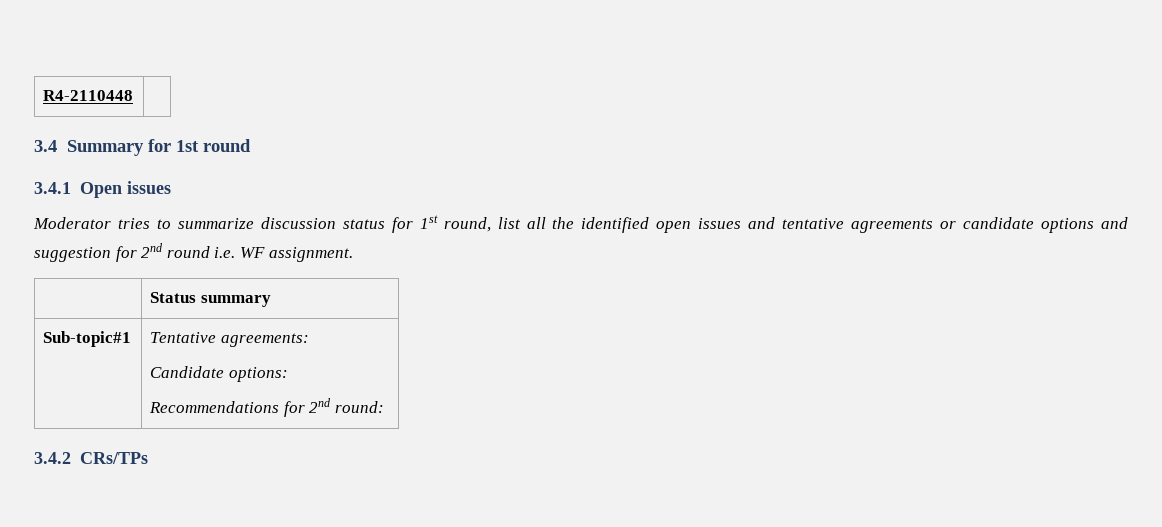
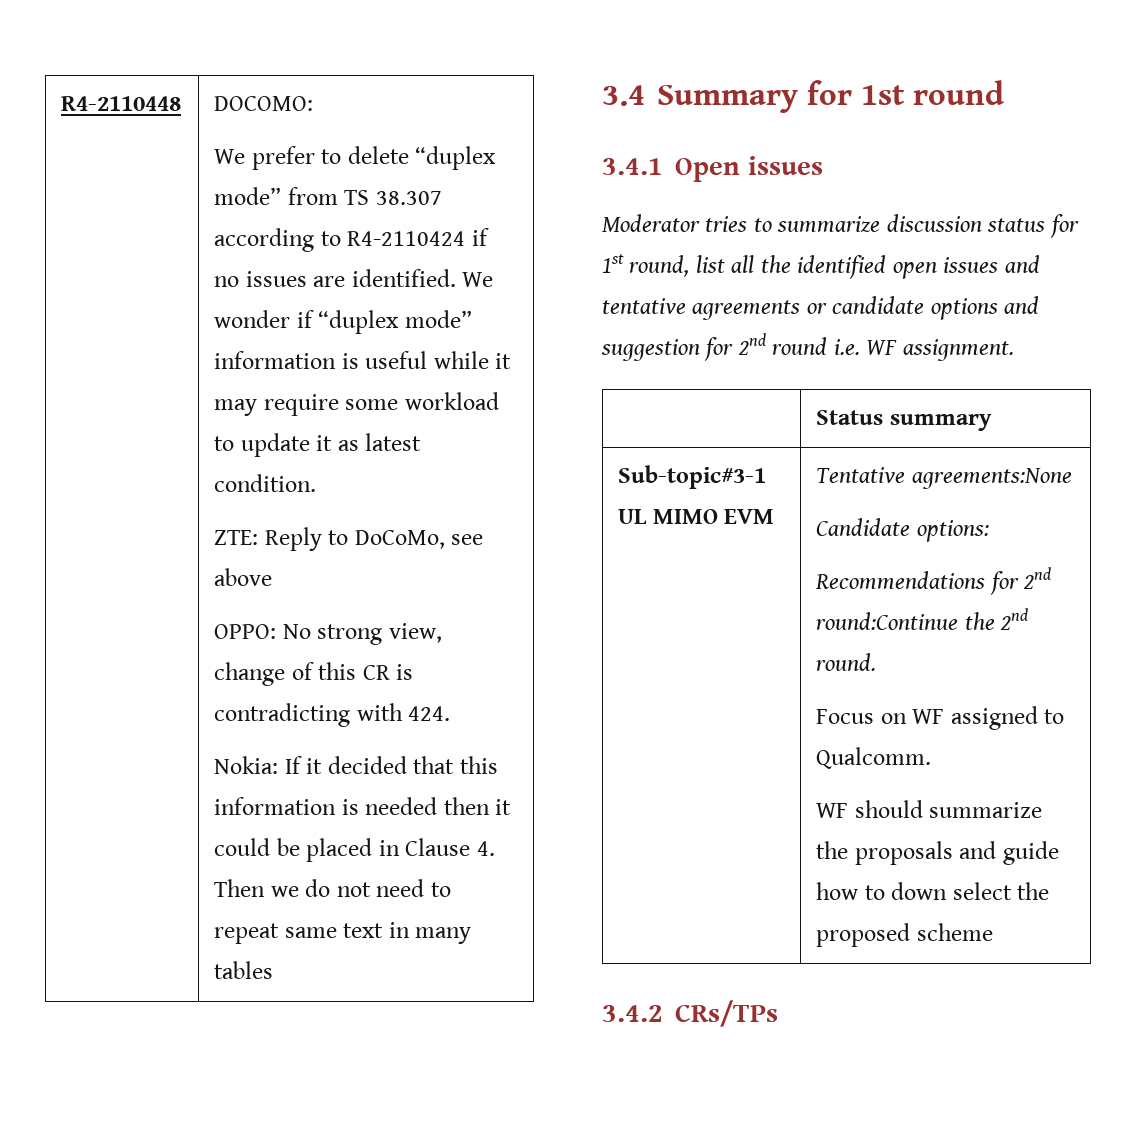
(134, 95) none -> [214,96,314,111] [214,146,497,170] [214,187,442,205] [214,228,489,252] [214,269,494,287] [214,310,472,334] [214,351,512,369] [214,392,499,416] [214,433,422,457] [214,474,317,492] [214,527,484,551] [214,568,273,586] [214,623,442,645] [214,662,414,686] [214,703,451,727] [214,756,498,774] [214,797,512,815] [214,838,495,862] [214,879,451,897] [214,922,472,944] [214,961,274,979] DOCOMO: // We prefer to delete “duplex mode” from TS 38.307 according to R4-2110424 if no issues are identified. We wonder if “duplex mode” information is useful while it may require some workload to update it as latest condition. // ZTE: Reply to DoCoMo, see above // OPPO: No strong view, change of this CR is contradicting with 424. // Nokia: If it decided that this information is needed then it could be placed in Clause 4. Then we do not need to repeat same text in many tables
[43,331,132,347] Sub-topic#1 -> [618,465,767,489] [618,509,775,524] Sub-topic#3-1 UL MIMO EVM
[220,333,309,347] agreements: -> [911,468,1072,489] agreements:None
[334,401,384,413] round: -> [816,608,1029,630] [816,653,877,671] [816,706,1065,730] [816,747,932,769] [816,800,1043,818] [816,841,1059,865] [816,882,1050,900] [816,923,993,947] round:Continue the 2nd round. // Focus on WF assigned to Qualcomm. // WF should summarize the proposals and guide how to down select the proposed scheme

